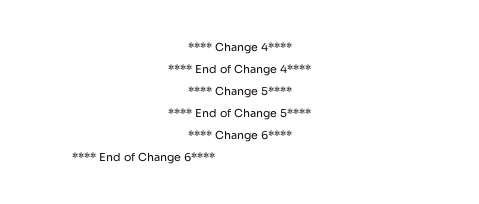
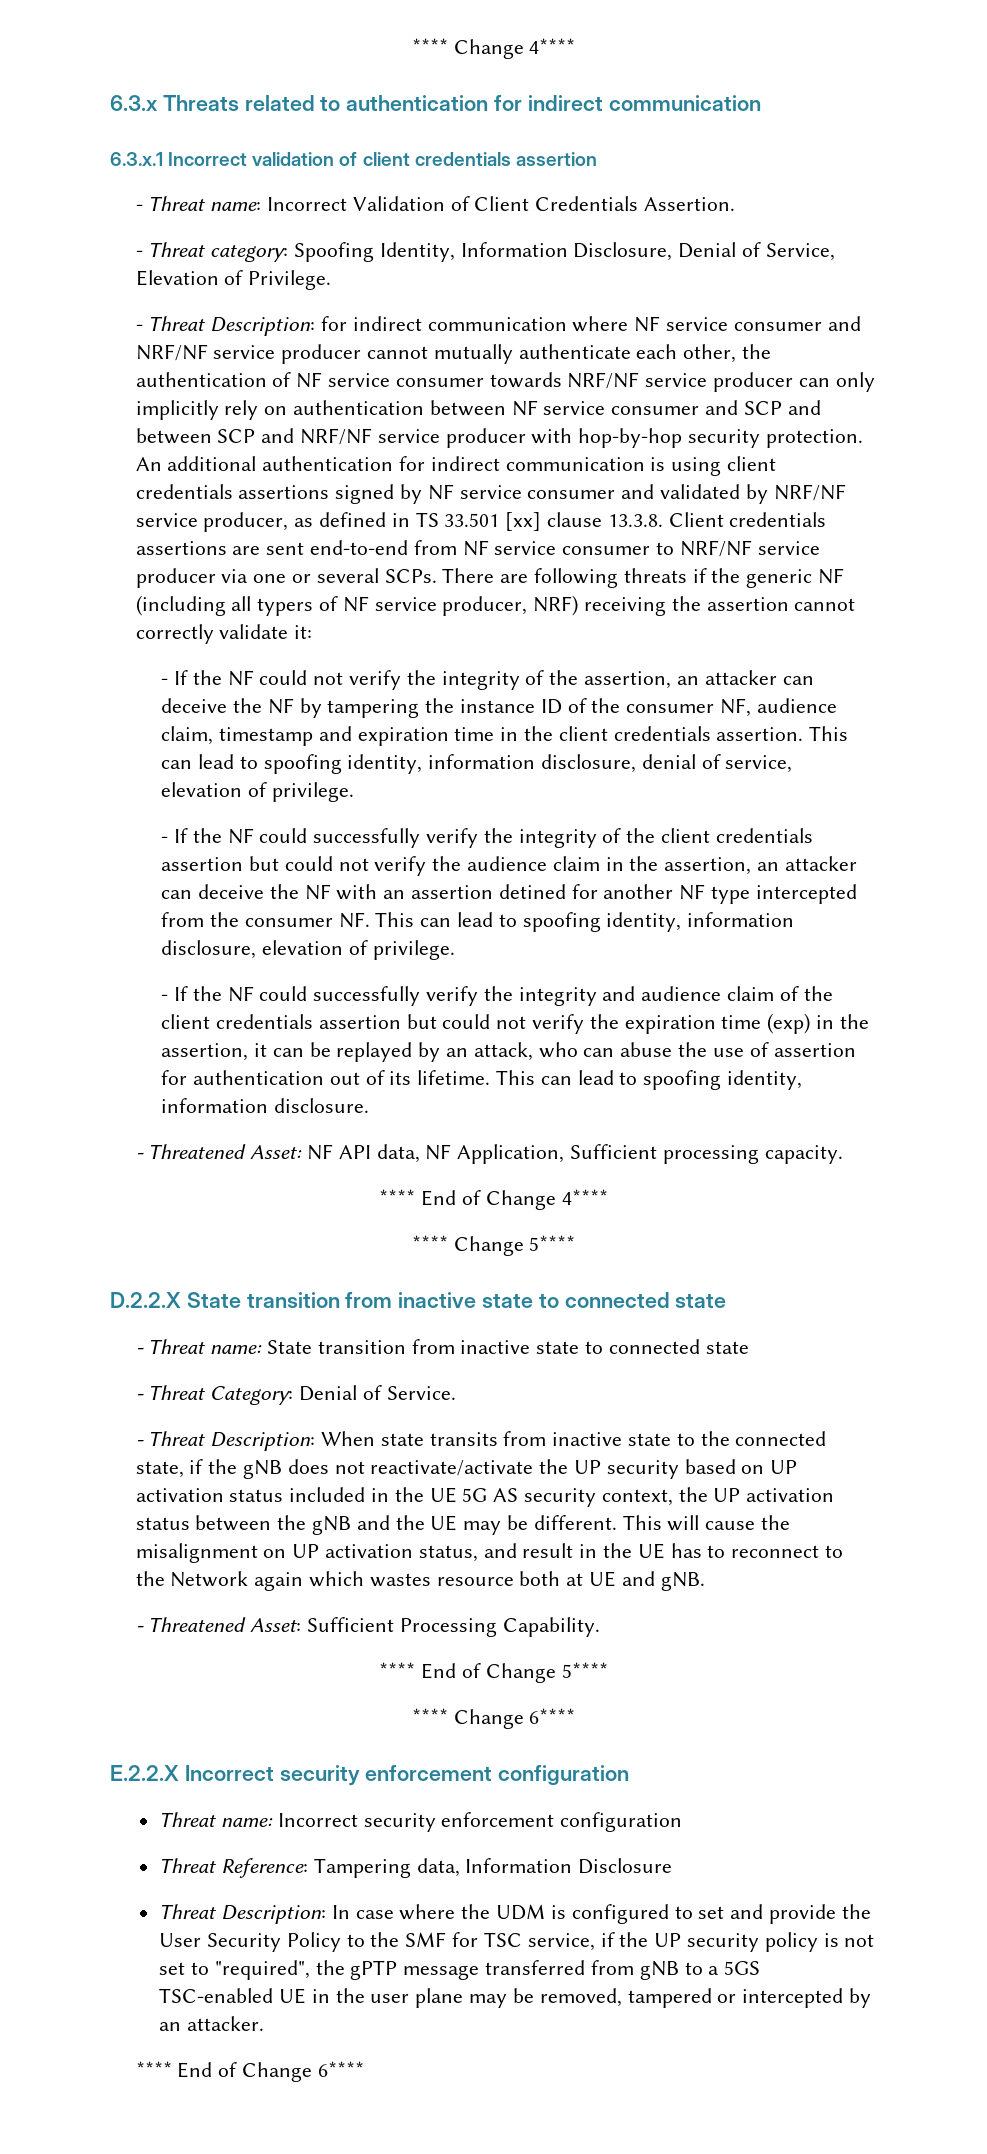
(292, 46) none -> [110,95,761,111] [110,152,597,166] [135,196,736,211] [135,242,835,262] [135,270,332,290] [135,316,861,336] [135,344,772,364] [135,372,875,392] [135,400,821,420] [135,428,863,448] [135,456,777,476] [135,484,846,504] [135,512,827,532] [135,540,820,557] [135,568,845,588] [135,595,856,616] [135,624,313,644] [161,670,814,690] [161,698,837,718] [161,726,849,746] [161,754,793,774] [161,782,354,802] [161,828,813,848] [161,856,857,876] [161,884,857,904] [161,912,795,932] [161,940,455,960] [161,986,833,1006] [161,1013,869,1034] [161,1042,856,1062] [161,1070,803,1090] [161,1098,370,1113] [135,1144,843,1164] // 6.3.x Threats related to authentication for indirect communication // 6.3.x.1 Incorrect validation of client credentials assertion // - Threat name: Incorrect Validation of Client Credentials Assertion. // - Threat category: Spoofing Identity, Information Disclosure, Denial of Service, Elevation of Privilege. // - Threat Description: for indirect communication where NF service consumer and NRF/NF service producer cannot mutually authenticate each other, the authentication of NF service consumer towards NRF/NF service producer can only implicitly rely on authentication between NF service consumer and SCP and between SCP and NRF/NF service producer with hop-by-hop security protection. An additional authentication for indirect communication is using client credentials assertions signed by NF service consumer and validated by NRF/NF service producer, as defined in TS 33.501 [xx] clause 13.3.8. Client credentials assertions are sent end-to-end from NF service consumer to NRF/NF service producer via one or several SCPs. There are following threats if the generic NF (including all typers of NF service producer, NRF) receiving the assertion cannot correctly validate it: // - If the NF could not verify the integrity of the assertion, an attacker can deceive the NF by tampering the instance ID of the consumer NF, audience claim, timestamp and expiration time in the client credentials assertion. This can lead to spoofing identity, information disclosure, denial of service, elevation of privilege. // - If the NF could successfully verify the integrity of the client credentials assertion but could not verify the audience claim in the assertion, an attacker can deceive the NF with an assertion detined for another NF type intercepted from the consumer NF. This can lead to spoofing identity, information disclosure, elevation of privilege. // - If the NF could successfully verify the integrity and audience claim of the client credentials assertion but could not verify the expiration time (exp) in the assertion, it can be replayed by an attack, who can abuse the use of assertion for authentication out of its lifetime. This can lead to spoofing identity, information disclosure. // - Threatened Asset: NF API data, NF Application, Sufficient processing capacity.
(292, 91) none -> [110,1292,727,1308] [135,1339,749,1354] [135,1385,456,1405] [135,1431,827,1451] [135,1459,798,1479] [135,1487,835,1507] [135,1515,791,1535] [135,1543,844,1563] [135,1571,705,1591] [135,1617,600,1637] // D.2.2.X State transition from inactive state to connected state // - Threat name: State transition from inactive state to connected state // - Threat Category: Denial of Service. // - Threat Description: When state transits from inactive state to the connected state, if the gNB does not reactivate/activate the UP security based on UP activation status included in the UE 5G AS security context, the UP activation status between the gNB and the UE may be different. This will cause the misalignment on UP activation status, and result in the UE has to reconnect to the Network again which wastes resource both at UE and gNB. // - Threatened Asset: Sufficient Processing Capability.
(292, 135) none -> [110,1765,630,1786] [159,1812,683,1832] [159,1858,673,1878] [159,1904,871,1924] [159,1932,875,1952] [159,1960,761,1980] [159,1988,871,2008] [159,2016,265,2031] // E.2.2.X Incorrect security enforcement configuration // Threat name: Incorrect security enforcement configuration // Threat Reference: Tampering data, Information Disclosure // Threat Description: In case where the UDM is configured to set and provide the User Security Policy to the SMF for TSC service, if the UP security policy is not set to "required", the gPTP message transferred from gNB to a 5GS TSC-enabled UE in the user plane may be removed, tampered or intercepted by an attacker.

